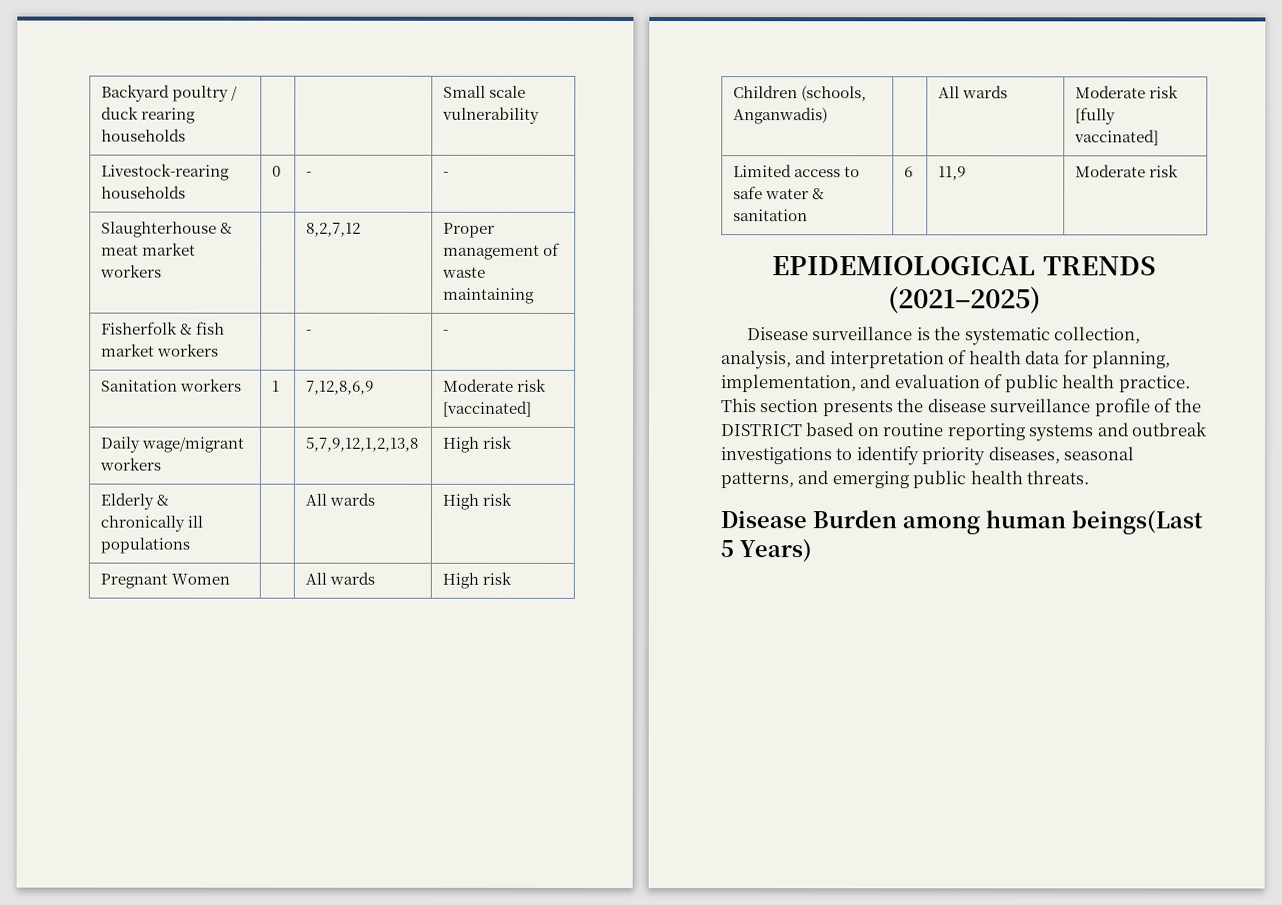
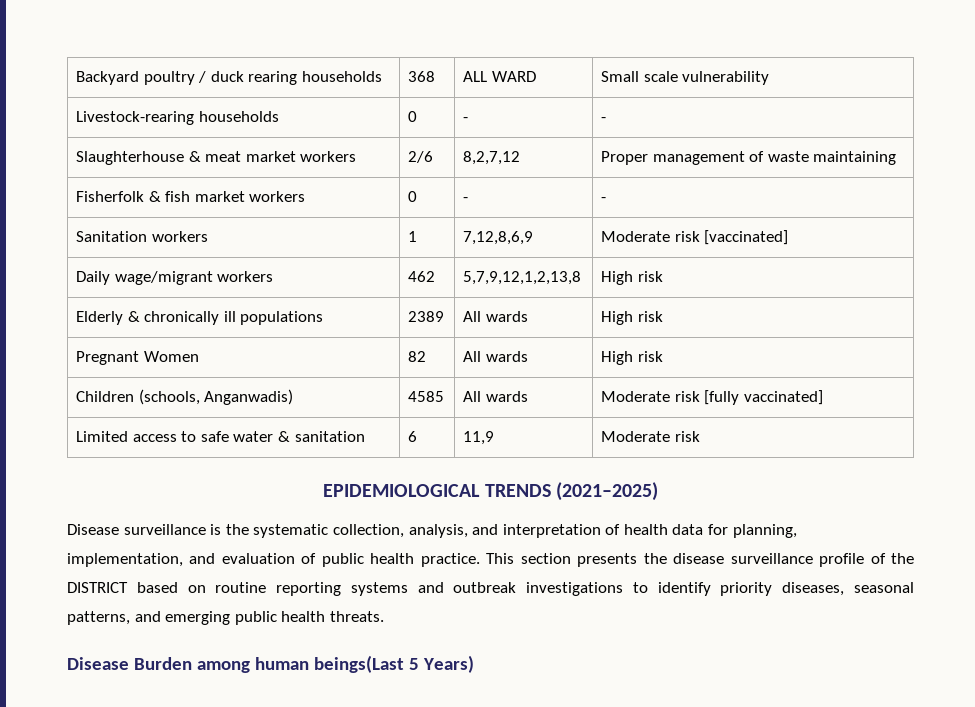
(187, 135) | -> [408,71,436,82] [463,71,536,82] 368 | ALL WARD
(163, 271) none -> [408,151,434,163] 2/6
(220, 350) none -> [408,191,418,202] 0
(162, 464) none -> [408,271,436,282] 462
(191, 545) none -> [408,311,445,322] 2389
(231, 579) none -> [408,351,427,362] 82
(829, 116) none -> [408,391,445,402] 4585

